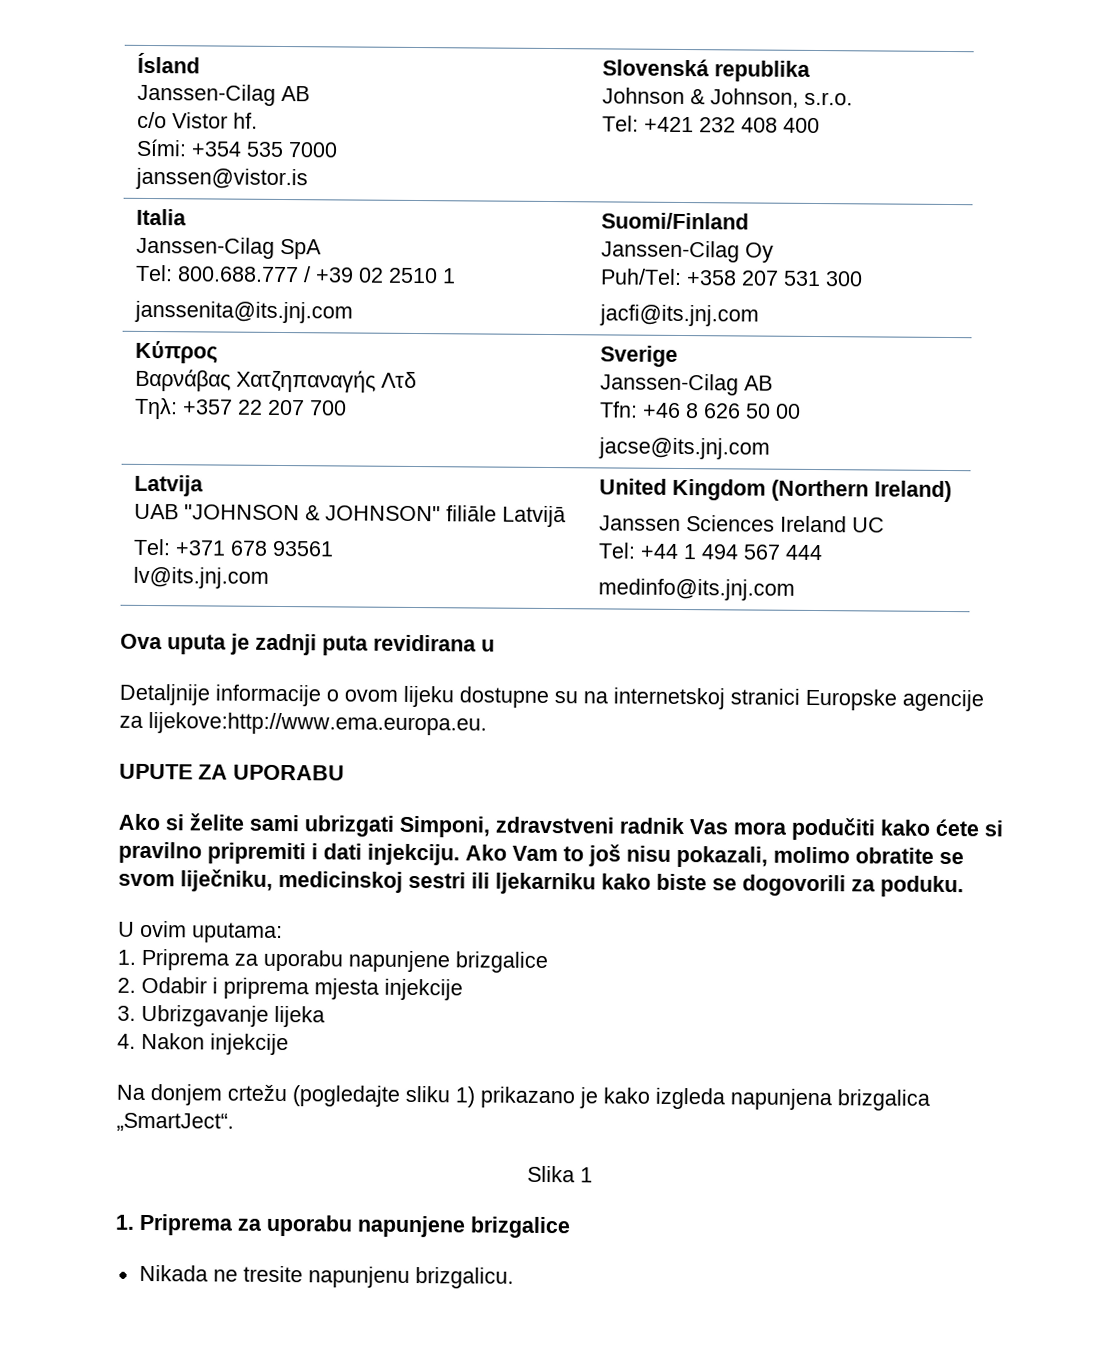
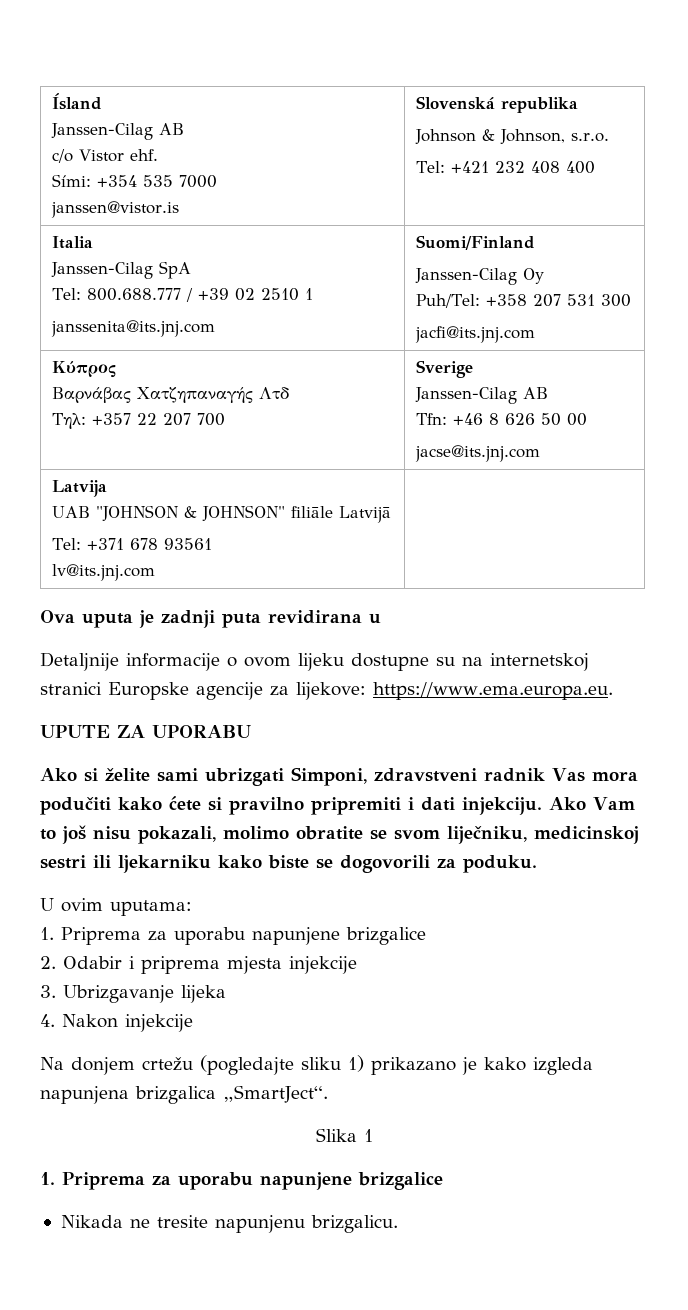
[232,112,258,129] hf. -> [130,149,159,161] ehf.
[598,478,952,503] [598,515,885,533] [597,542,823,561] [597,578,795,601] United Kingdom (Northern Ireland) // Janssen Sciences Ireland UC // Tel: +44 1 494 567 444 // medinfo@its.jnj.com -> (156, 572) none
[148,712,487,736] lijekove:http://www.ema.europa.eu. -> [296,682,613,700] lijekove: https://www.ema.europa.eu.

